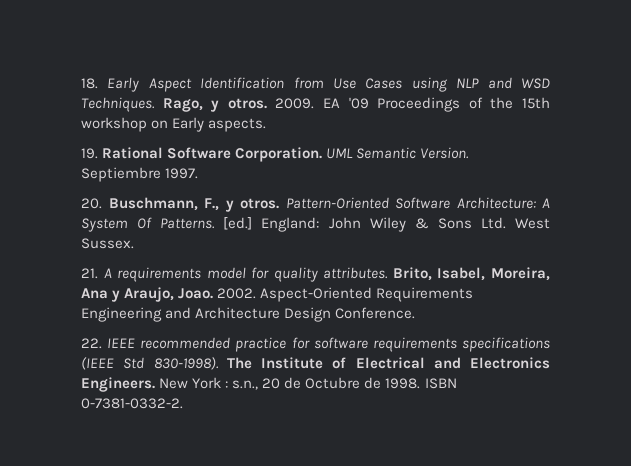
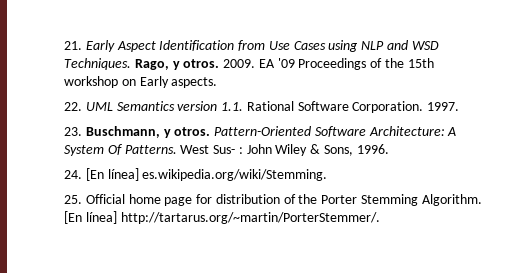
[81,78,98,89] 18. -> [64,41,82,50] 21.
[81,147,470,162] [81,167,199,182] [81,197,219,211] 19. Rational Software Corporation. UML Semantic Version. Septiembre 1997. // 20. Buschmann, F., -> [64,101,460,113] [64,126,160,138] 22. UML Semantics version 1.1. Rational Software Corporation. 1997. // 23. Buschmann,
[223,217,551,232] [81,238,134,249] [81,267,550,282] [81,287,474,302] [81,307,416,322] [81,337,550,352] [81,357,550,370] [81,377,457,392] [81,398,183,409] [ed.] England: John Wiley & Sons Ltd. West Sussex. // 21. A requirements model for quality attributes. Brito, Isabel, Moreira, Ana y Araujo, Joao. 2002. Aspect-Oriented Requirements Engineering and Architecture Design Conference. // 22. IEEE recommended practice for software requirements specifications (IEEE Std 830-1998). The Institute of Electrical and Electronics Engineers. New York : s.n., 20 de Octubre de 1998. ISBN 0-7381-0332-2. -> [180,144,389,156] [64,168,328,181] [64,194,482,206] [64,211,380,224] West Sus- : John Wiley & Sons, 1996. // 24. [En línea] es.wikipedia.org/wiki/Stemming. // 25. Official home page for distribution of the Porter Stemming Algorithm. [En línea] http://tartarus.org/~martin/PorterStemmer/.

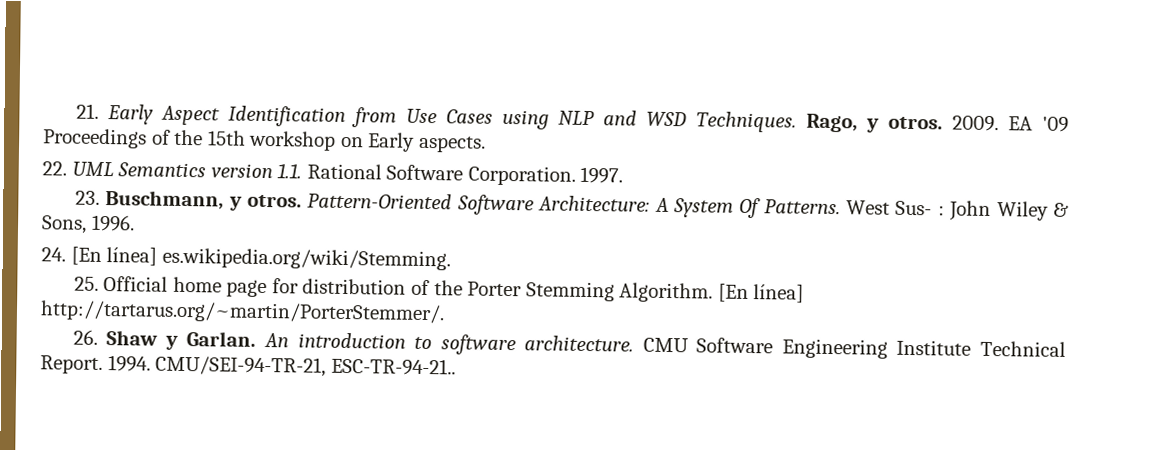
(380, 218) none -> [72,329,1066,359] [40,355,456,377] // 26. Shaw y Garlan. An introduction to software architecture. CMU Software Engineering Institute Technical Report. 1994. CMU/SEI-94-TR-21, ESC-TR-94-21..

